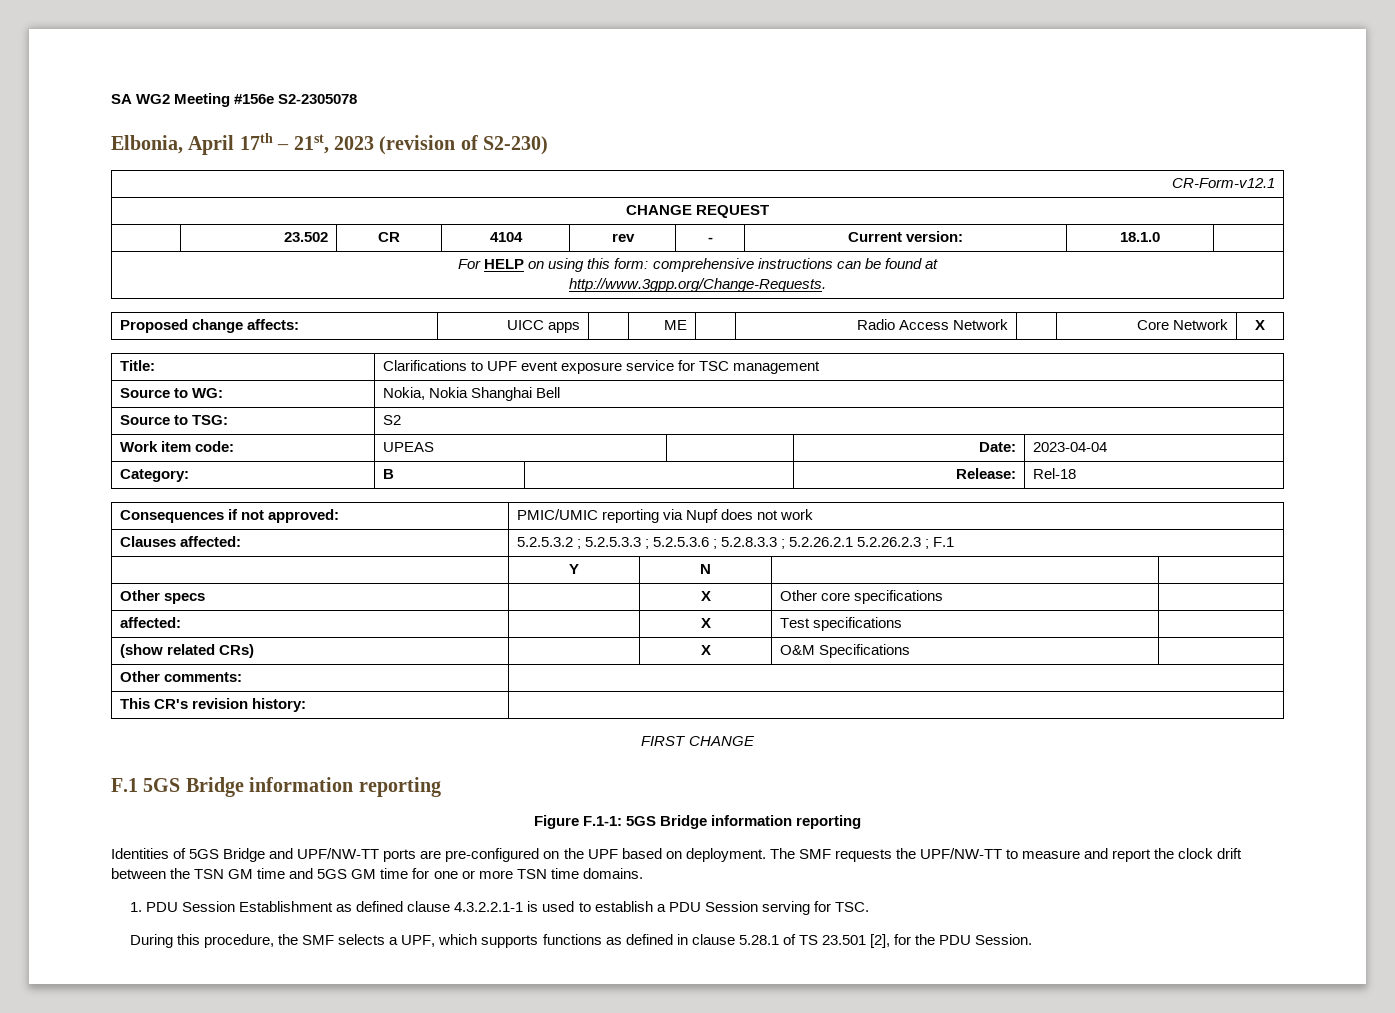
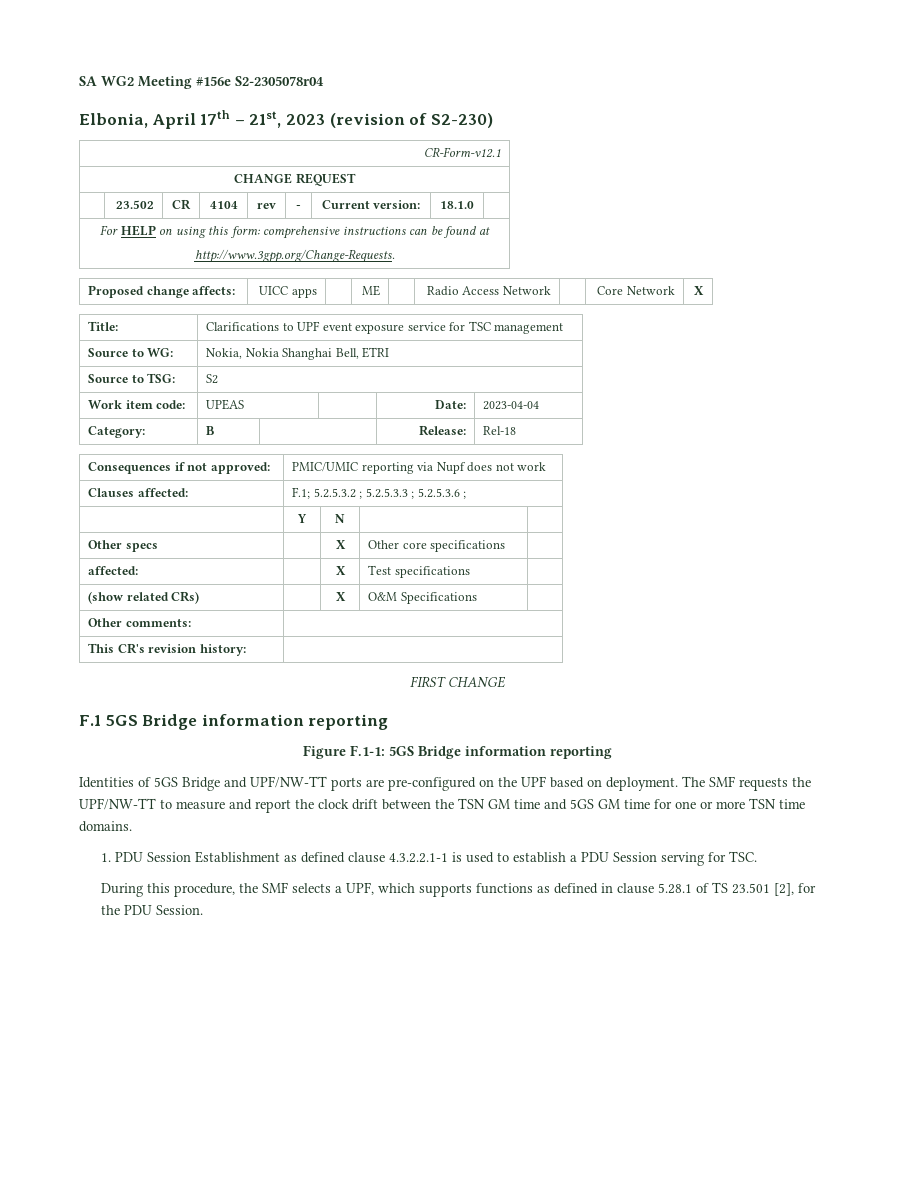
[278,94,358,104] S2-2305078 -> [235,76,324,86] S2-2305078r04
[535,387,560,398] Bell -> [335,347,390,359] Bell, ETRI
(241, 541) none -> [292,487,311,499] F.1;
[720,537,955,549] 5.2.8.3.3 ; 5.2.26.2.1 5.2.26.2.3 ; F.1 -> (467, 495) none

